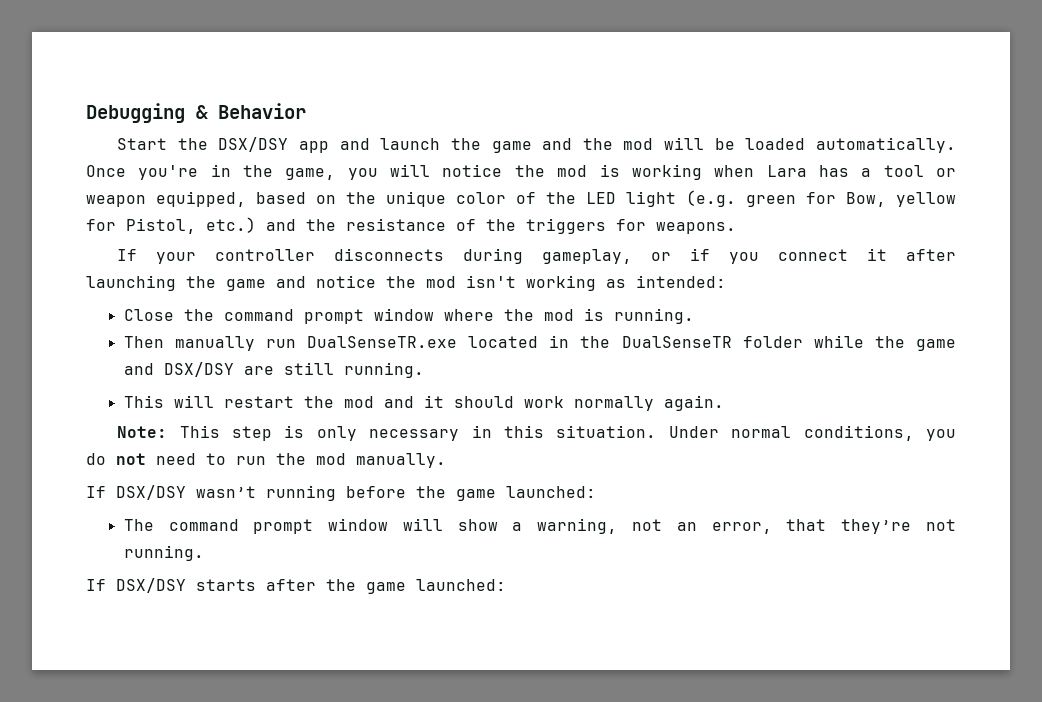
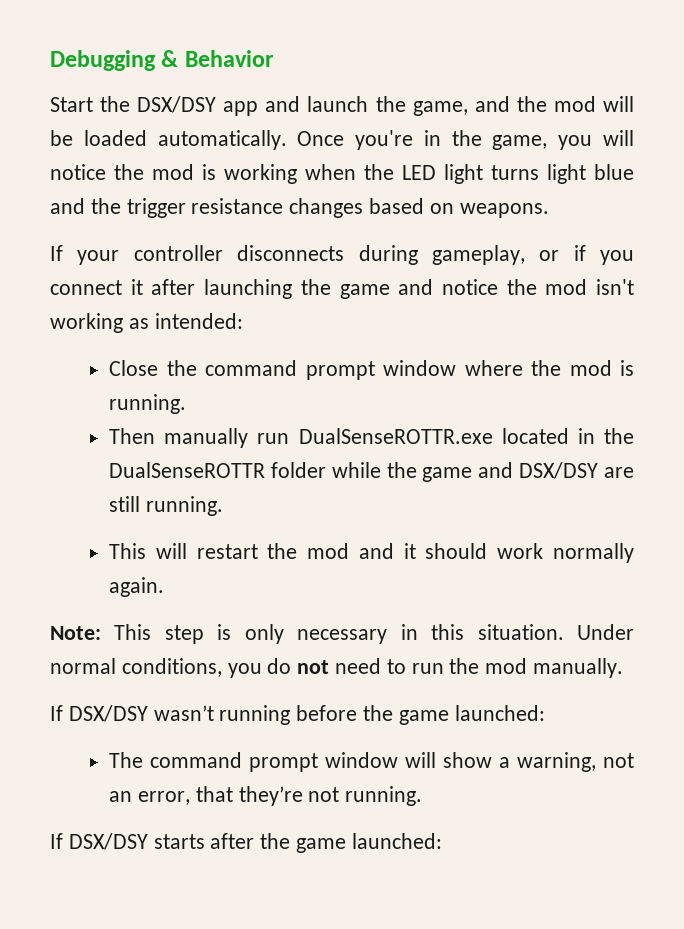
[491,141,532,153] game -> [412,101,468,116] game,
[766,165,957,177] [86,190,956,207] [86,217,646,234] Lara has a tool or weapon equipped, based on the unique color of the LED light (e.g. green for Bow, yellow for Pistol, etc.) and the resistance of the triggers for -> [364,164,634,184] [50,198,454,218] the LED light turns light blue and the trigger resistance changes based on
[307,336,458,348] DualSenseTR.exe -> [298,428,493,444] DualSenseROTTR.exe
[621,336,732,348] DualSenseTR -> [109,462,266,478] DualSenseROTTR

